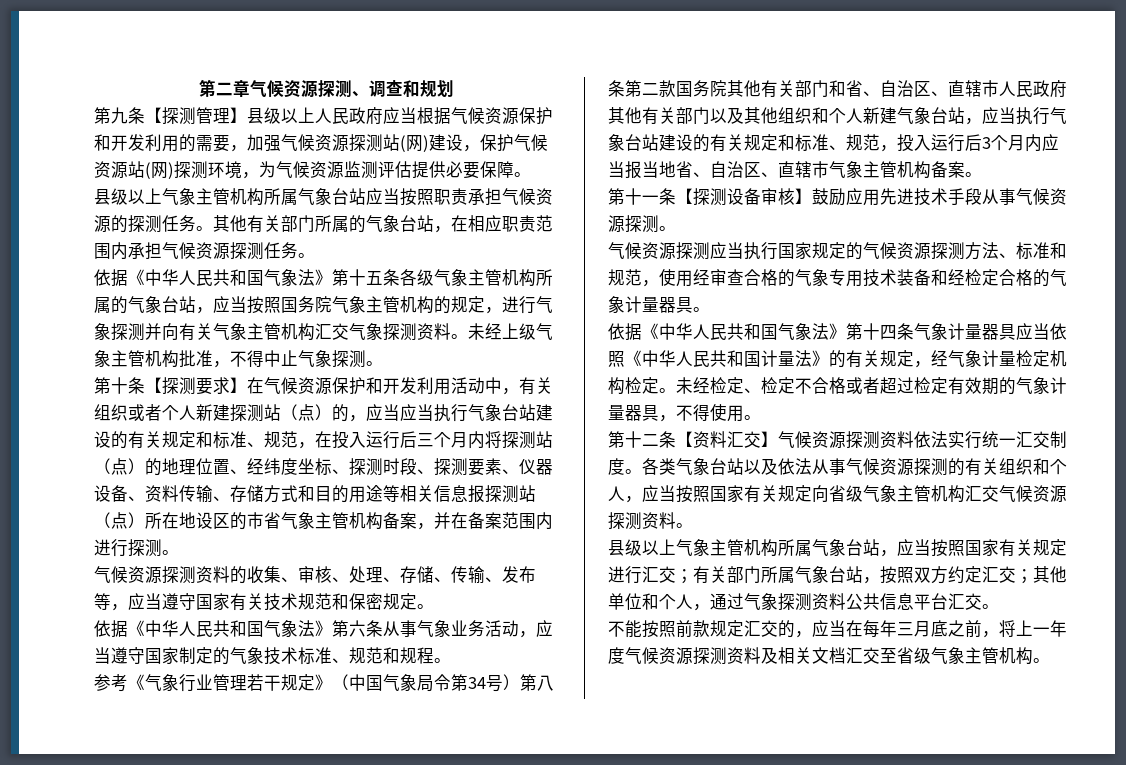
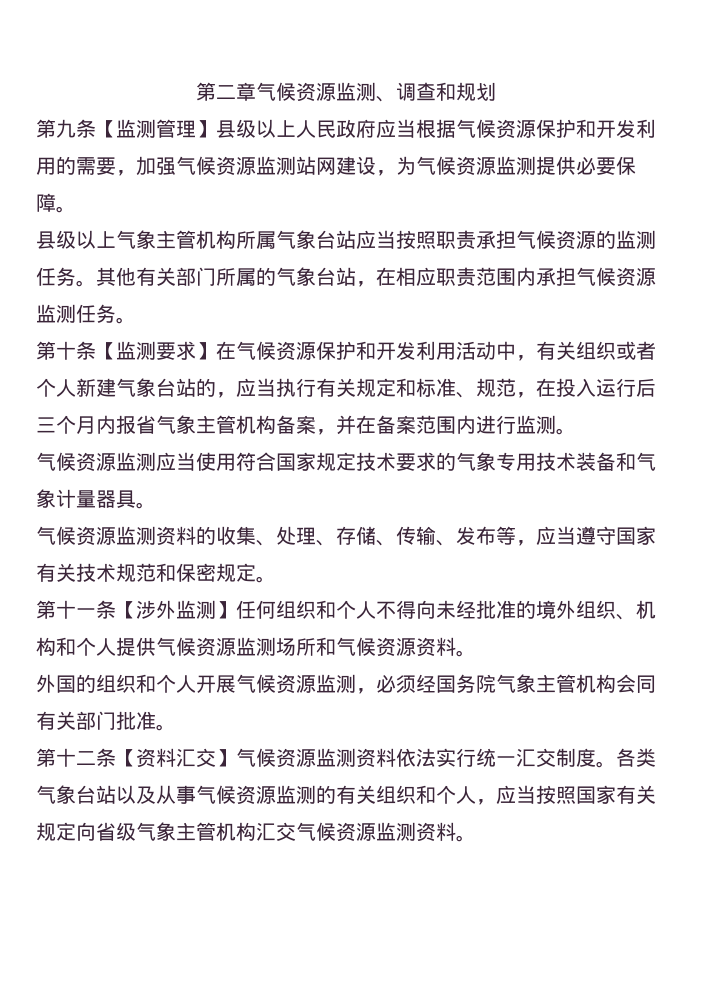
[318,80,335,97] 探 -> [336,82,356,101] 监
[162,107,179,125] 探 -> [116,119,136,138] 监
[349,134,548,152] [94,161,242,179] 探测站(网)建设，保护气候资源站(网)探测环境 -> [256,156,376,175] 监测站网建设
[378,161,412,178] 评估 -> (536, 165) none
[128,215,145,233] 探 -> [616,230,636,249] 监
[230,242,315,260] [94,269,553,287] [94,296,553,314] [94,323,553,341] [94,350,383,368] 探测任务。 // 依据《中华人民共和国气象法》第十五条各级气象主管机构所属的气象台站，应当按照国务院气象主管机构的规定，进行气象探测并向有关气象主管机构汇交气象探测资料。未经上级气象主管机构批准，不得中止气象探测。 -> [36,304,136,324] 监测任务。
[162,377,179,395] 探 -> [116,341,136,360] 监
[230,404,553,422] [94,431,128,449] 探测站（点）的，应当应当执行气象台站建设的 -> [116,378,316,398] 气象台站的，应当执行
[485,431,553,449] [94,458,553,476] [94,485,536,503] [94,512,264,530] 将探测站（点）的地理位置、经纬度坐标、探测时段、探测要素、仪器设备、资料传输、存储方式和目的用途等相关信息报探测站（点）所在地设区的市 -> [116,415,136,434] 报
[128,539,179,557] [94,566,179,584] 探测。 // 气候资源探 -> [516,415,576,435] [36,452,656,472] [36,489,156,509] [36,526,136,546] 监测。 // 气候资源监测应当使用符合国家规定技术要求的气象专用技术装备和气象计量器具。 // 气候资源监
[298,566,349,583] 审核、 -> (276, 543) none
[94,620,553,638] [94,647,451,665] [94,674,554,692] [608,80,1067,98] [608,107,1067,125] [608,134,1059,152] [608,161,982,179] [608,188,1067,206] [608,215,676,233] [608,242,1067,260] [608,269,1067,287] [608,296,710,313] [608,323,1067,341] [608,350,1067,368] [608,377,1067,395] [608,404,744,422] 依据《中华人民共和国气象法》第六条从事气象业务活动，应当遵守国家制定的气象技术标准、规范和规程。 // 参考《气象行业管理若干规定》（中国气象局令第34号）第八条第二款国务院其他有关部门和省、自治区、直辖市人民政府其他有关部门以及其他组织和个人新建气象台站，应当执行气象台站建设的有关规定和标准、规范，投入运行后3个月内应当报当地省、自治区、直辖市气象主管机构备案。 // 第十一条【探测设备审核】鼓励应用先进技术手段从事气候资源探测。 // 气候资源探测应当执行国家规定的气候资源探测方法、标准和规范，使用经审查合格的气象专用技术装备和经检定合格的气象计量器具。 // 依据《中华人民共和国气象法》第十四条气象计量器具应当依照《中华人民共和国计量法》的有关规定，经气象计量检定机构检定。未经检定、检定不合格或者超过检定有效期的气象计量器具，不得使用 -> [36,600,656,620] [36,637,476,657] [36,674,656,694] [36,711,156,730] 第十一条【涉外监测】任何组织和个人不得向未经批准的境外组织、机构和个人提供气候资源监测场所和气候资源资料。 // 外国的组织和个人开展气候资源监测，必须经国务院气象主管机构会同有关部门批准
[846,431,863,449] 探 -> [316,748,336,767] 监
[778,458,931,476] 依法从事气候资源探 -> [156,785,296,805] 从事气候资源监
[608,512,693,530] [608,539,1067,557] [608,566,1067,584] [608,593,999,611] [608,620,1067,638] [608,647,1050,665] 探测资料。 // 县级以上气象主管机构所属气象台站，应当按照国家有关规定进行汇交；有关部门所属气象台站，按照双方约定汇交；其他单位和个人，通过气象探测资料公共信息平台汇交。 // 不能按照前款规定汇交的，应当在每年三月底之前，将上一年度气候资源探测资料及相关文档汇交至省级气象主管机构。 -> [376,822,476,842] 监测资料。

